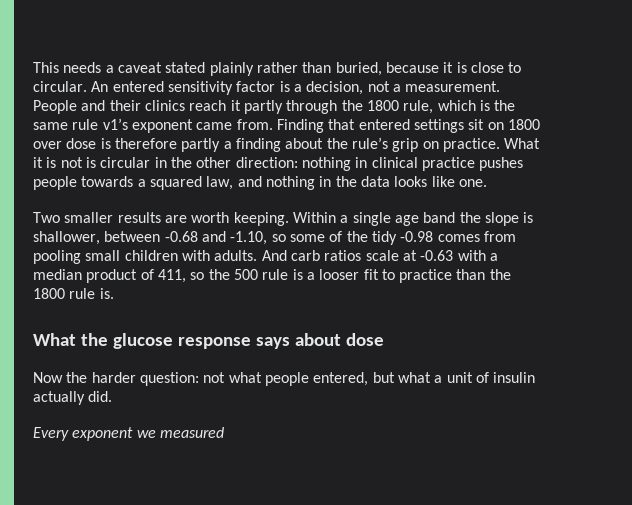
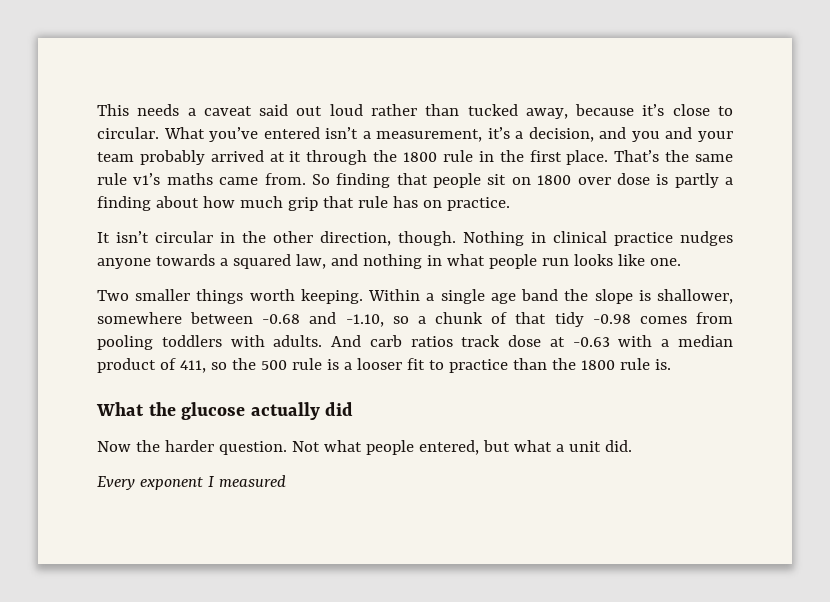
[165,62,522,76] [33,81,501,95] [33,100,490,114] stated plainly rather than buried, because it is close to circular. An entered sensitivity factor is a decision, not a measurement. People and their clinics reach it partly through the 1800 rule, which is -> [259,104,734,119] [97,127,734,142] [97,150,660,165] said out loud rather than tucked away, because it’s close to circular. What you’ve entered isn’t a measurement, it’s a decision, and you and your team probably arrived at it through the 1800 rule in the first place. That’s
[131,119,193,133] exponent -> [166,173,213,185] maths
[276,119,464,133] Finding that entered settings -> [311,173,481,188] So finding that people
[114,138,177,149] therefore -> (669, 179) none
[326,137,541,152] [33,157,96,168] the rule’s grip on practice. What it is not is -> [202,196,510,211] [97,231,149,243] how much grip that rule has on practice. // It isn’t
[235,157,351,171] direction: nothing -> [320,231,524,246] direction, though. Nothing
[479,157,524,171] [33,176,77,190] pushes people -> [680,231,733,246] [97,258,151,269] nudges anyone
[335,176,390,187] the data -> [446,254,569,269] what people run
[117,212,187,223] results are -> [196,289,244,304] things
(100, 238) none -> [97,312,182,324] somewhere
[289,231,368,242] some of the -> [417,312,547,324] a chunk of that
[85,250,178,261] small children -> [161,335,222,347] toddlers
[365,250,399,261] scale -> [461,335,542,347] track dose
[177,333,384,349] response says about dose -> [250,402,354,420] actually did
[139,372,226,386] question: not -> [218,441,320,455] question. Not
[475,372,536,383] [33,391,85,405] of insulin actually -> (601, 446) none
[136,430,156,438] we -> [207,476,214,487] I

